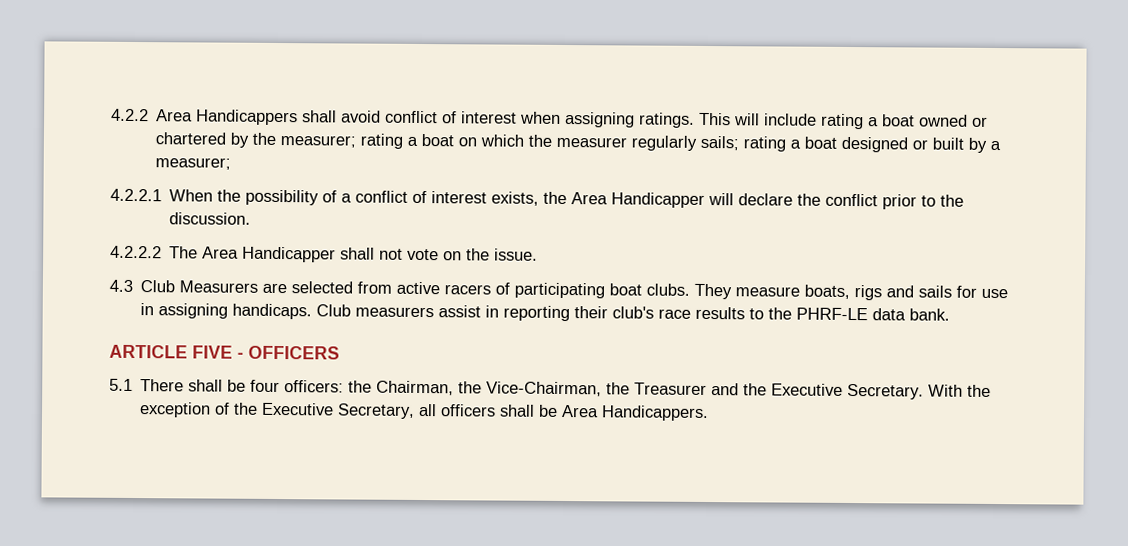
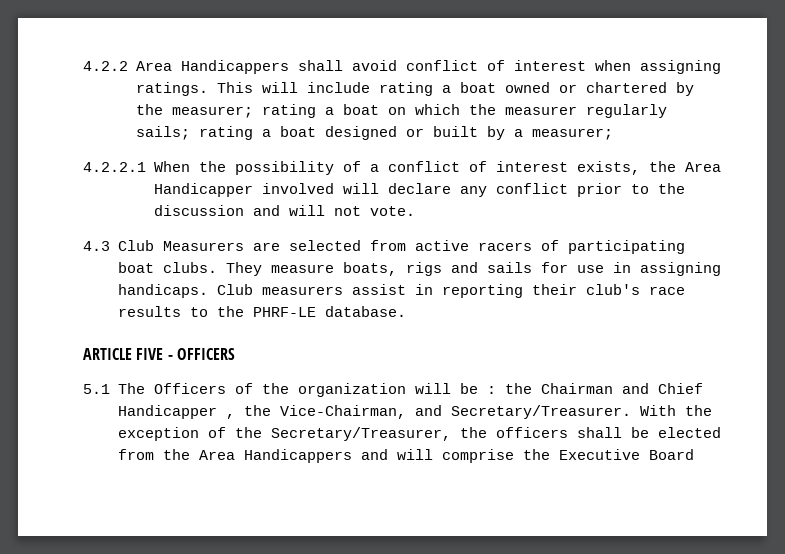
(706, 200) none -> [261,183,334,194] involved
[797,193,822,206] the -> [459,186,487,197] any
[169,212,252,225] [110,245,539,263] discussion. // 4.2.2.2 The Area Handicapper shall not vote on the issue. -> [153,205,415,216] discussion and will not vote.
[872,308,951,321] data bank. -> [324,306,406,317] database.
[140,379,925,400] There shall be four officers: the Chairman, the Vice-Chairman, the Treasurer and the Executive Secretary. -> [117,383,703,397] [117,405,631,419] The Officers of the organization will be : the Chairman and Chief Handicapper , the Vice-Chairman, and Secretary/Treasurer.
[262,402,710,422] Executive Secretary, all officers shall be Area Handicappers. -> [270,427,721,441] [117,449,694,463] Secretary/Treasurer, the officers shall be elected from the Area Handicappers and will comprise the Executive Board

